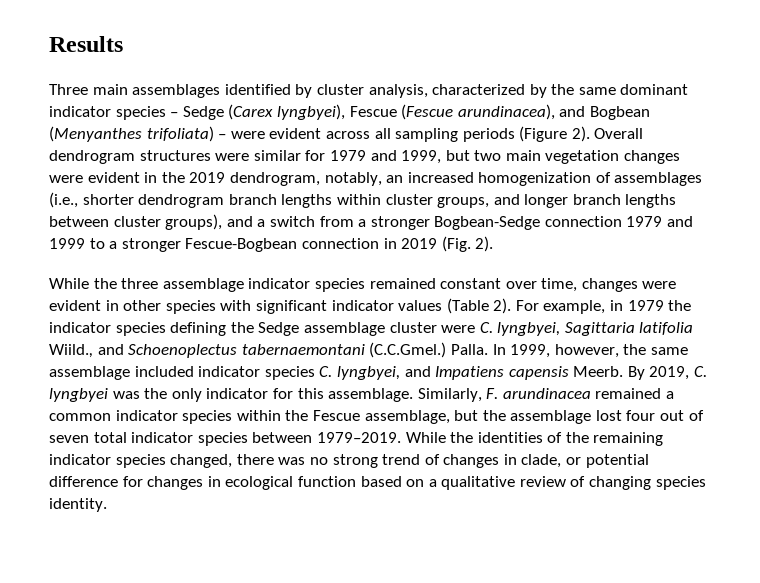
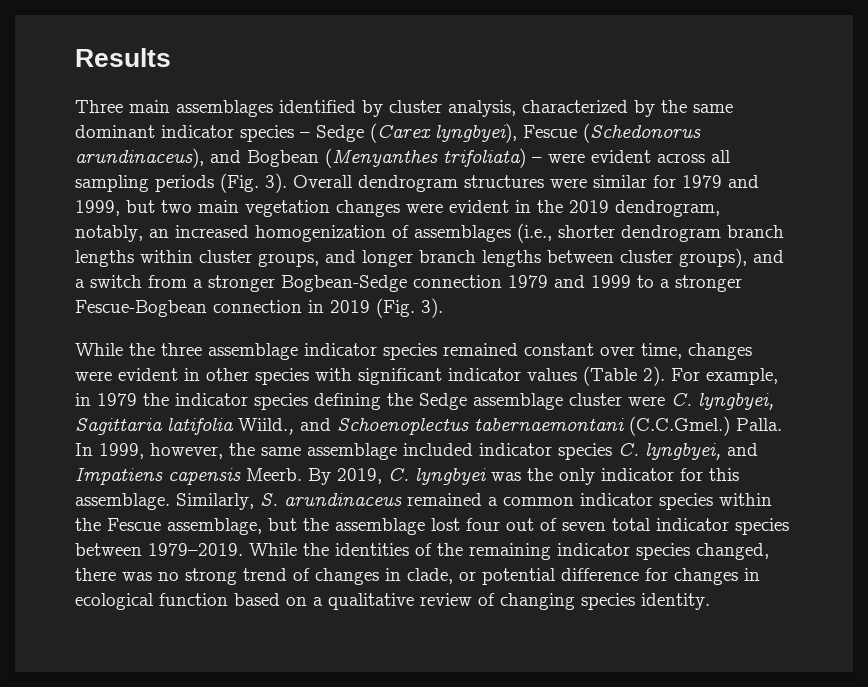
[401,104,555,120] (Fescue arundinacea), -> [583,123,701,143] [75,148,204,168] (Schedonorus arundinaceus),
[519,126,590,142] (Figure 2). -> [220,173,287,193] (Fig. 3).
[475,236,494,252] 2). -> [421,298,443,318] 3).
[486,388,591,399] F. arundinacea -> [260,493,402,506] S. arundinaceus

